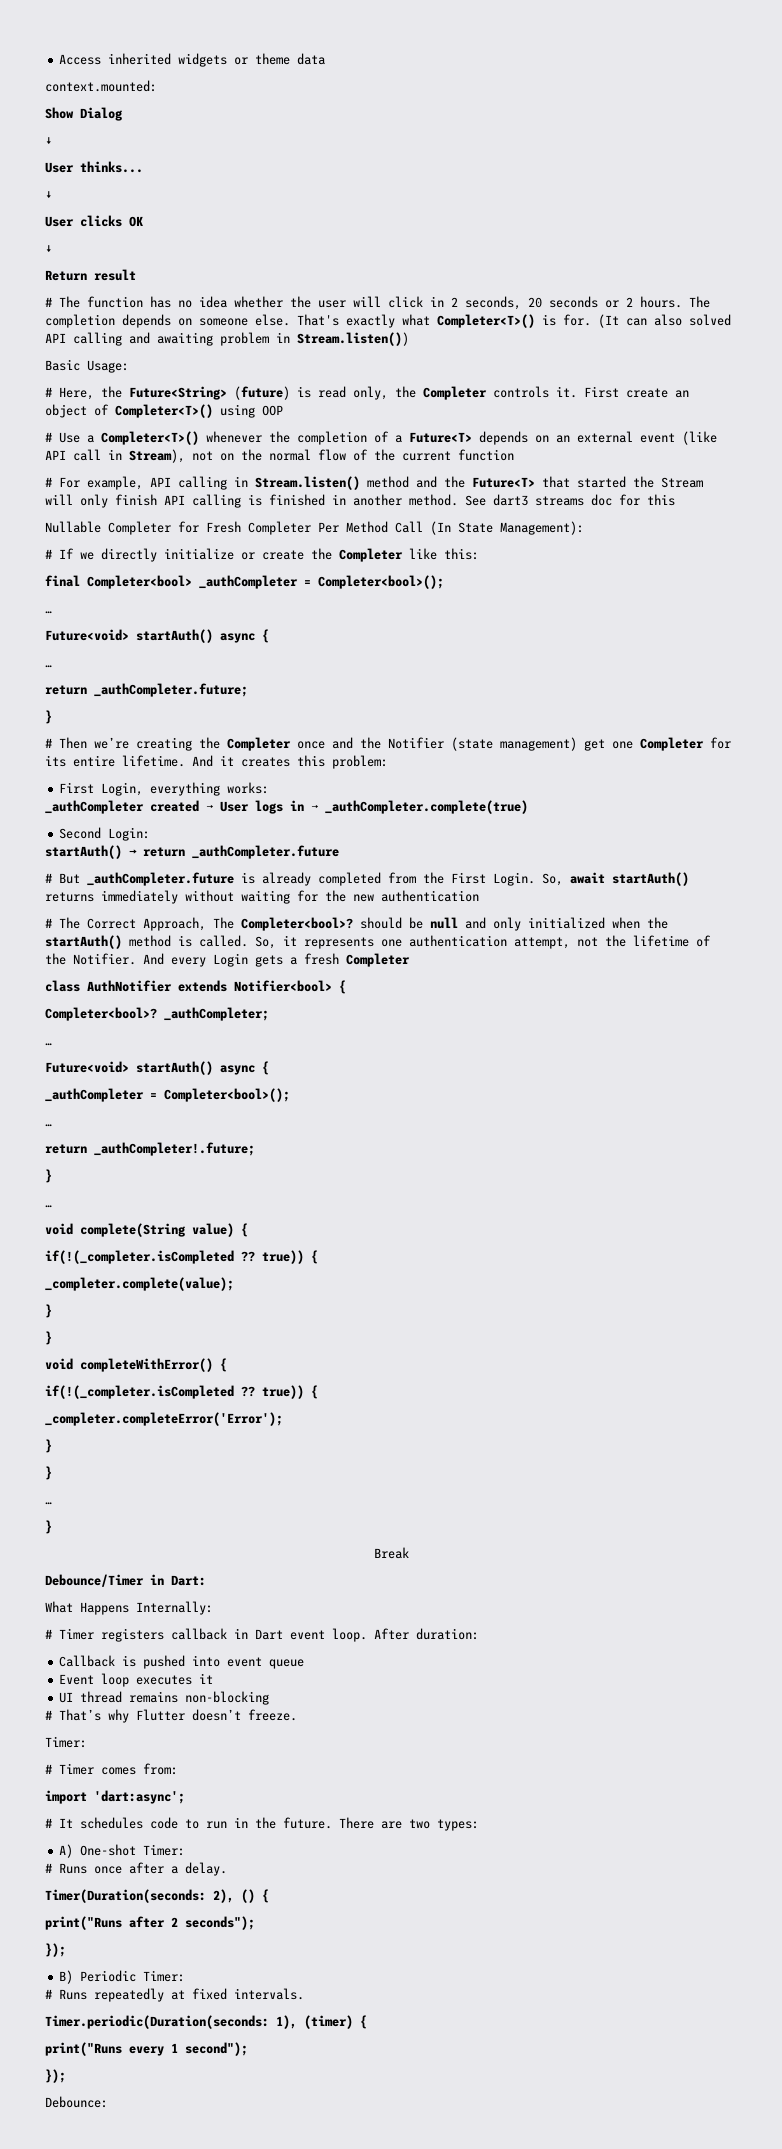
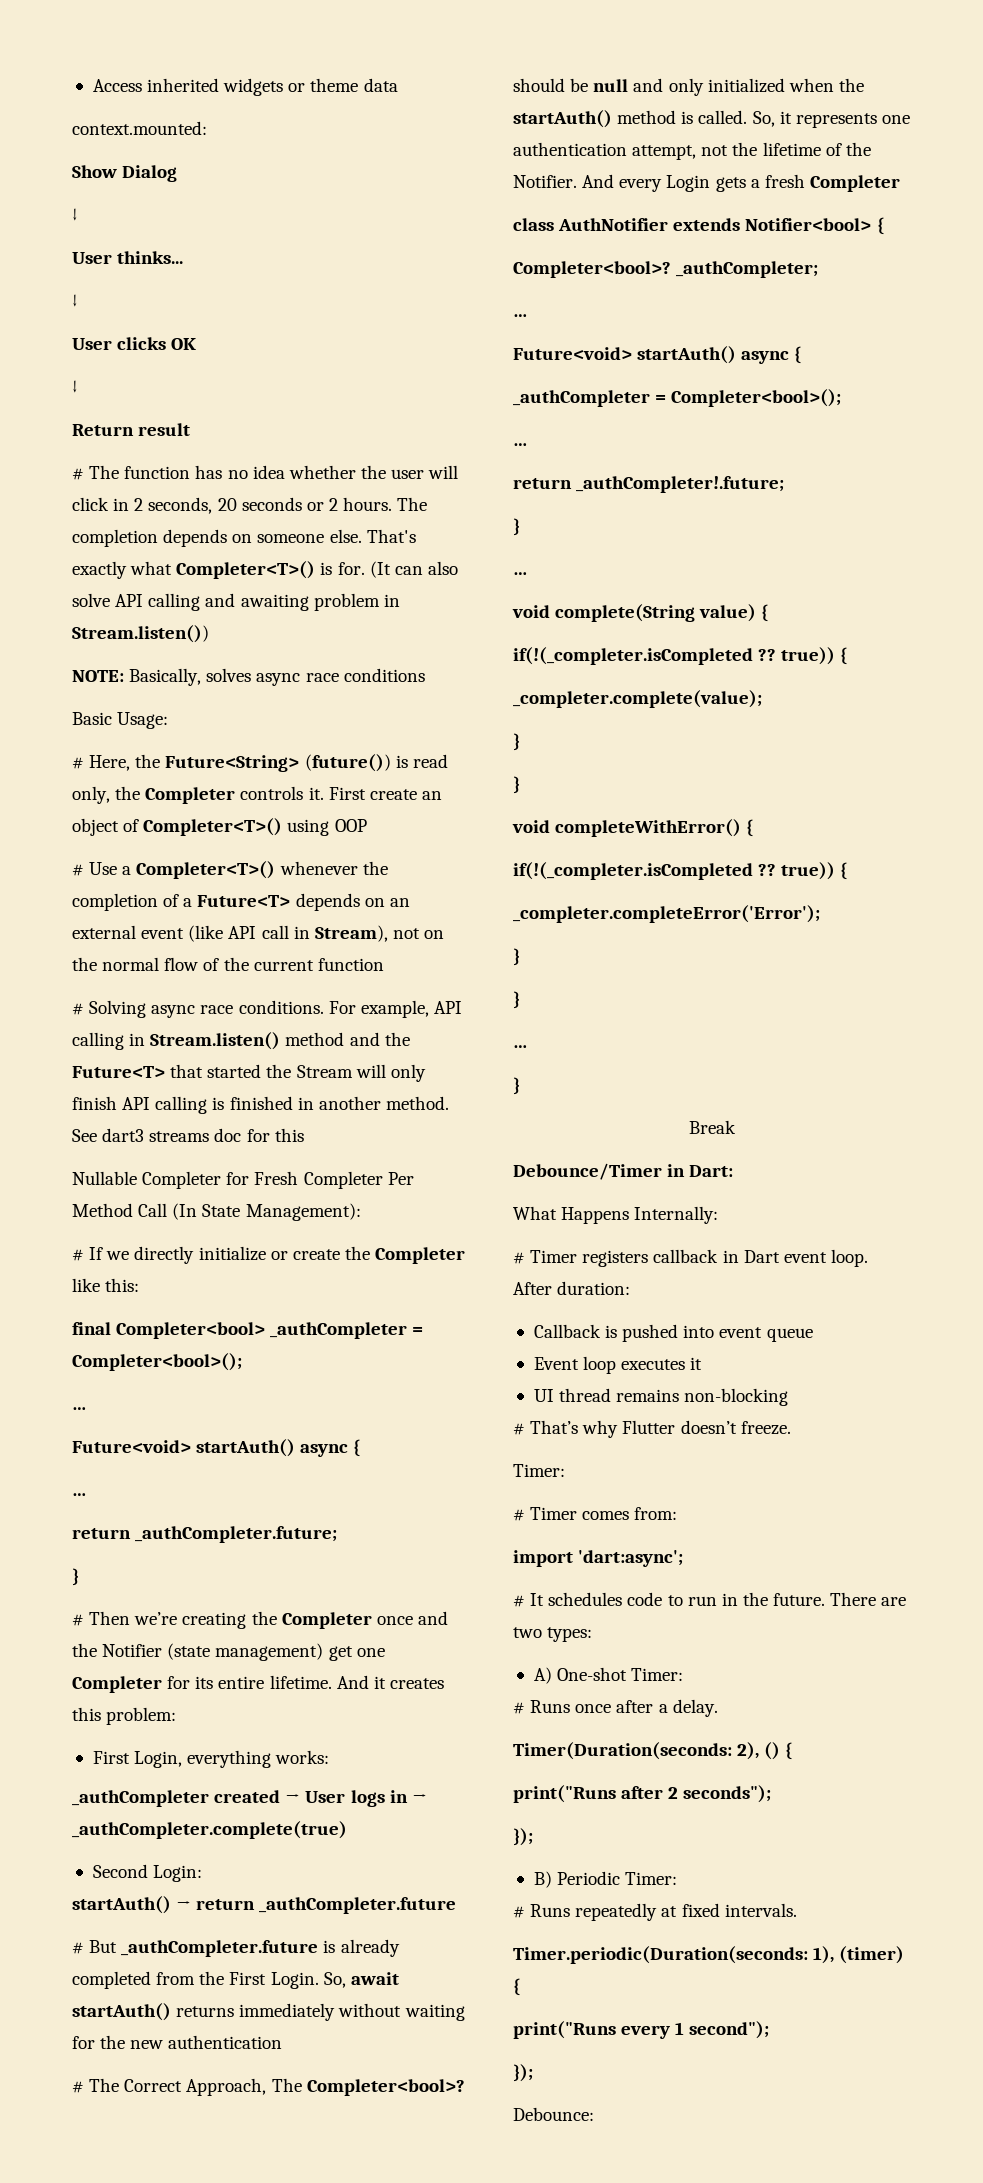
[689,314,731,326] solved -> [72,593,110,607] solve
(409, 339) none -> [72,668,425,686] // NOTE: Basically, solves async race conditions
[234,386,290,400] (future) -> [304,754,391,772] (future())
(52, 482) none -> [89,1000,324,1018] Solving async race conditions.

